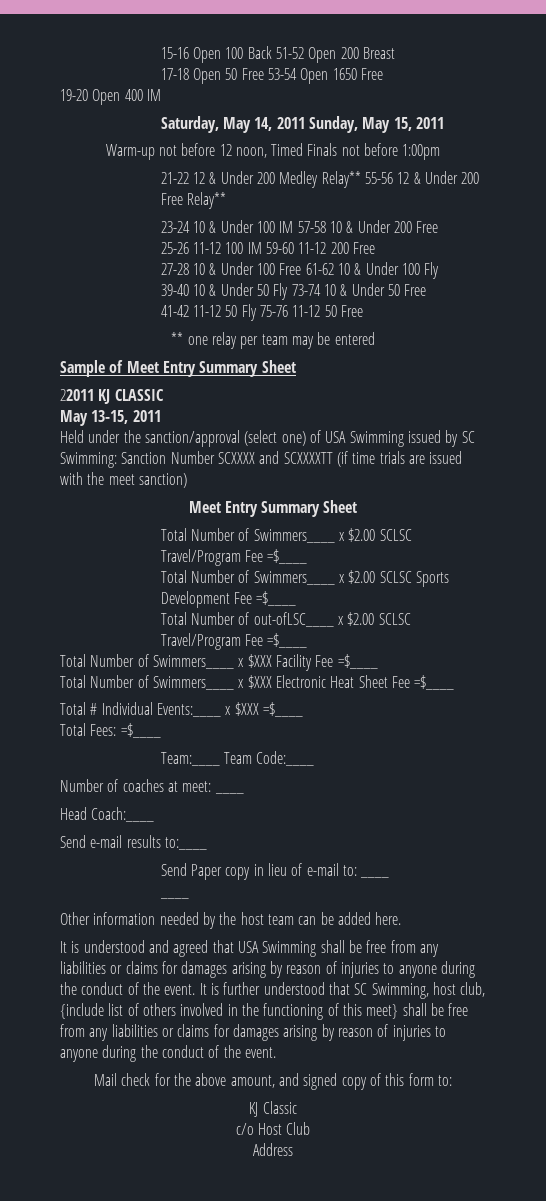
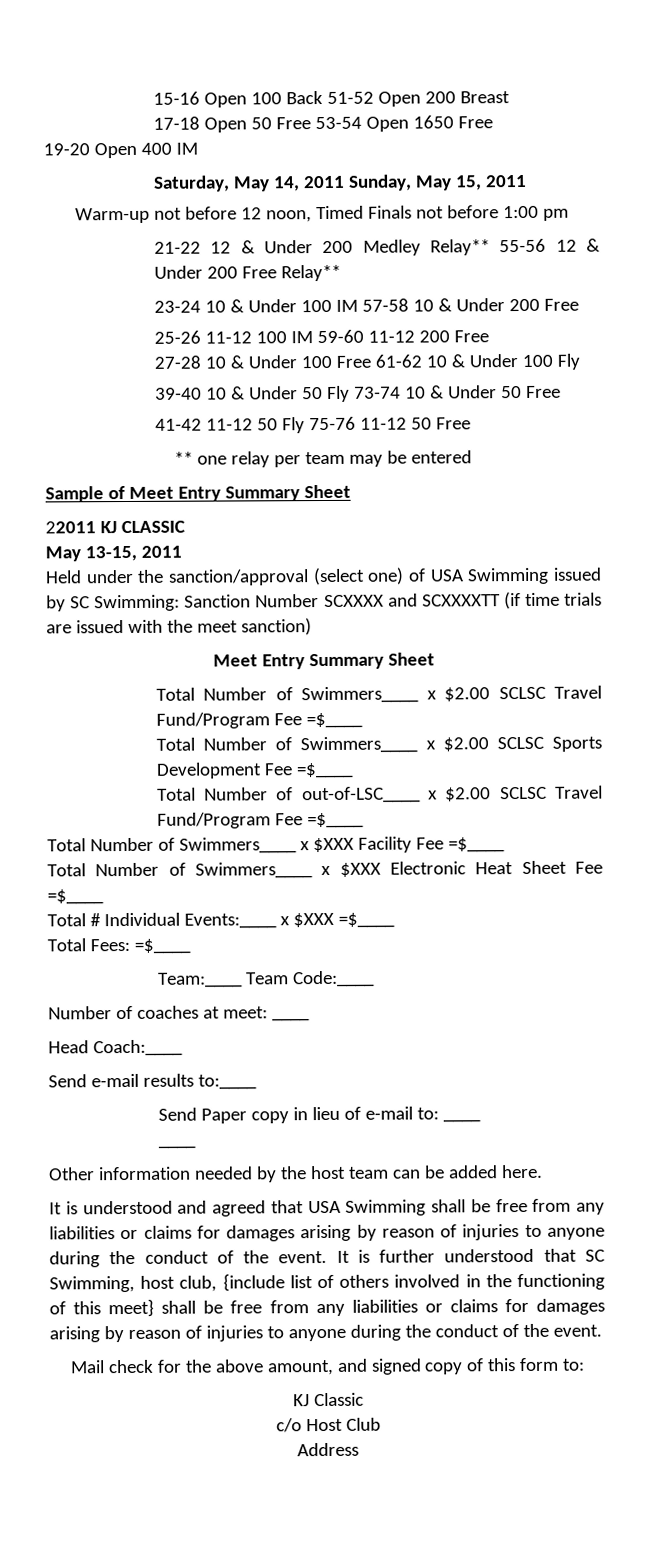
[402,144,441,160] 1:00pm -> [502,205,569,221] 1:00 pm
[160,549,241,566] Travel/Program -> [554,685,603,699] [155,712,270,729] Travel Fund/Program
[253,612,411,627] [160,633,241,650] out-ofLSC____ x $2.00 SCLSC Travel/Program -> [301,785,603,804] [156,812,271,829] out-of-LSC____ x $2.00 SCLSC Travel Fund/Program

